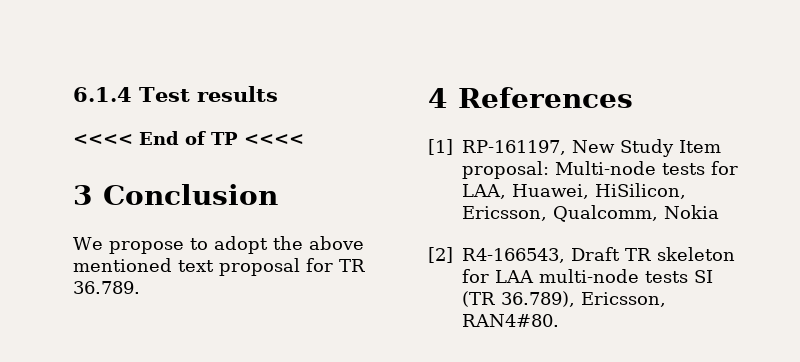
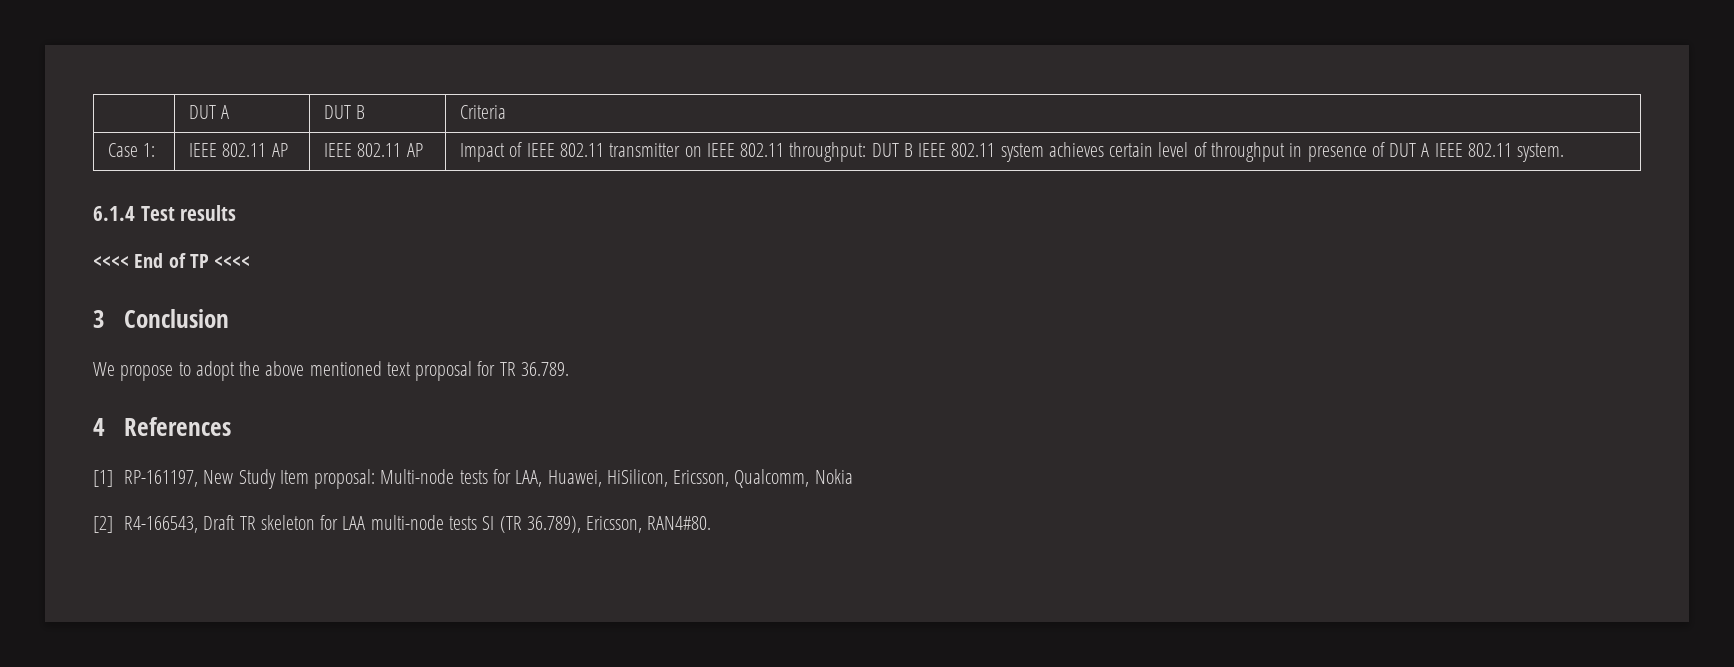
(73, 94) none -> [189,105,230,119] [324,105,366,119] [460,105,507,119] [108,143,156,157] [189,143,288,157] [324,143,423,157] [460,142,1565,162] | DUT A | DUT B | Criteria // Case 1: | IEEE 802.11 AP | IEEE 802.11 AP | Impact of IEEE 802.11 transmitter on IEEE 802.11 throughput: DUT B IEEE 802.11 system achieves certain level of throughput in presence of DUT A IEEE 802.11 system. //

